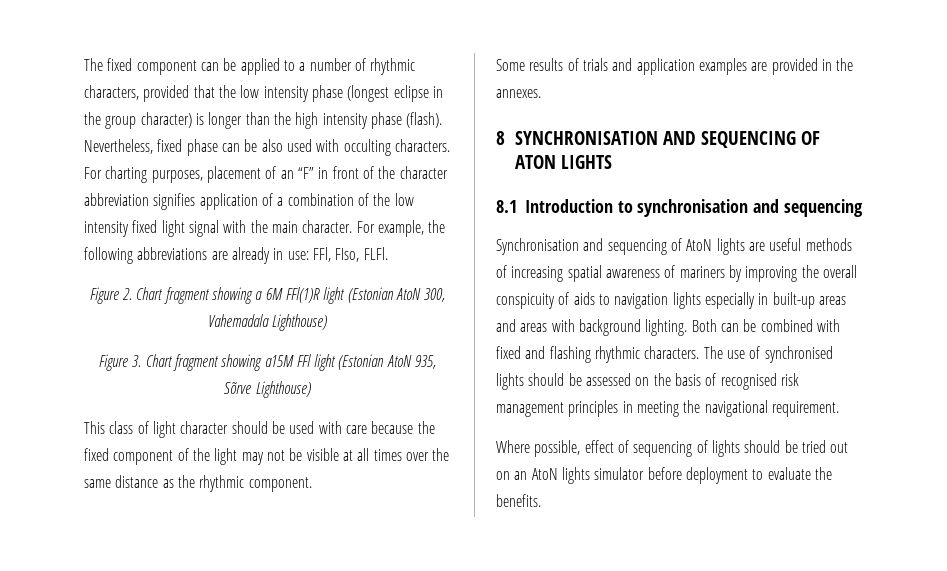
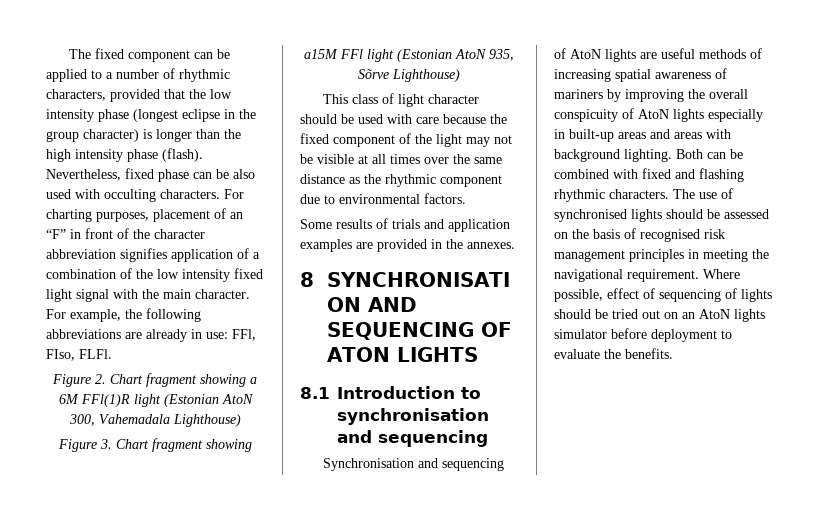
[248,477,312,492] component. -> [440,175,502,187] [300,193,466,204] component due to environmental factors.
[573,292,669,309] aids to navigation -> [638,109,669,119] AtoN
(839, 409) // -> (699, 275) none

